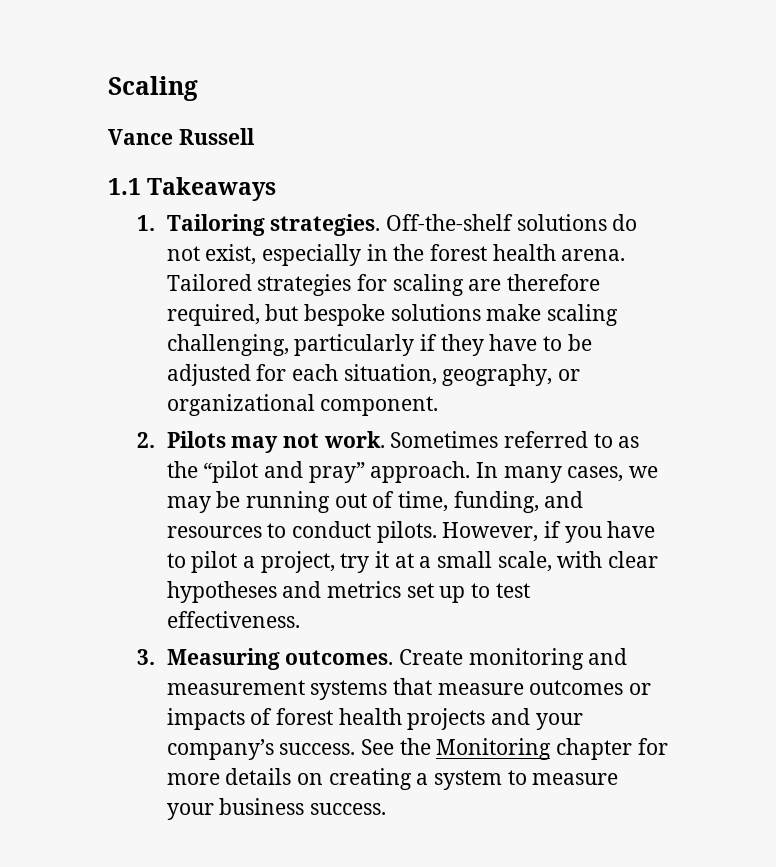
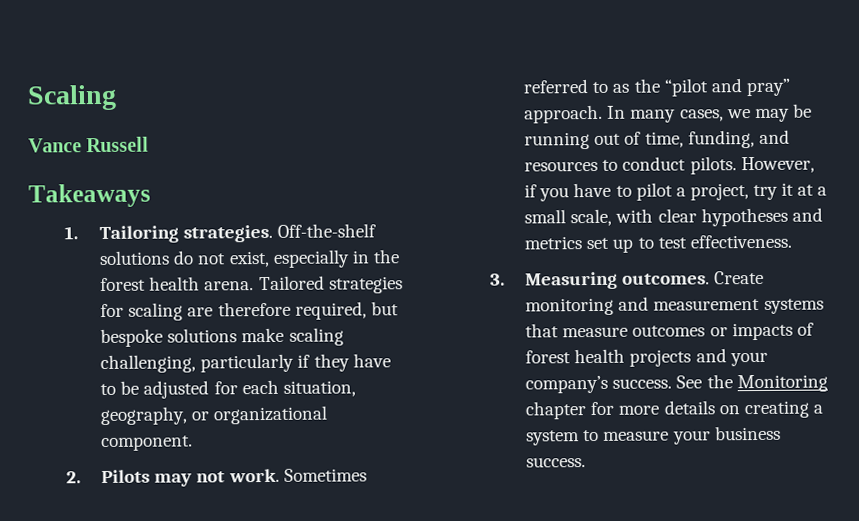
[108,178,141,195] 1.1 -> (150, 144) none

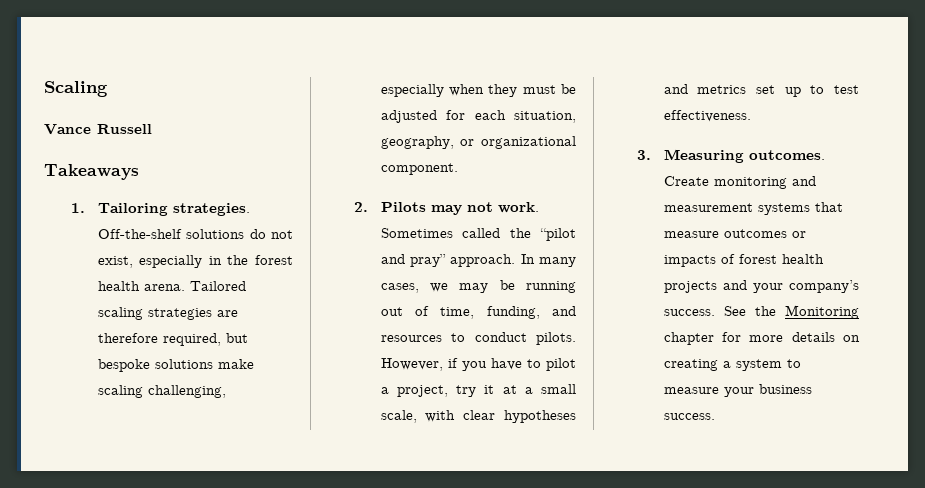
[328,276,403,294] [100,302,184,321] strategies for scaling -> [97,307,212,320] scaling strategies
[200,353,391,373] [100,383,117,396] particularly if they have to -> [380,84,556,97] especially when they must
[523,79,630,94] referred to as -> [462,228,501,238] called

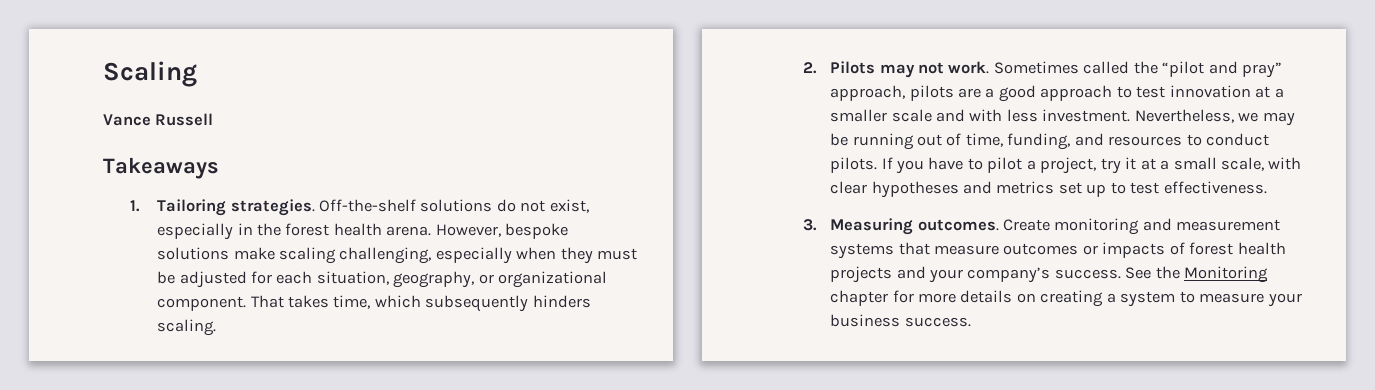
[189,281,246,291] [97,307,238,320] [97,333,248,346] Tailored scaling strategies are therefore required, but -> [435,224,501,237] However,
(458, 169) none -> [250,295,591,312] [157,319,217,336] That takes time, which subsequently hinders scaling.
[450,254,576,267] [380,283,419,293] approach. In many cases, -> [830,85,1284,102] [830,109,1234,123] approach, pilots are a good approach to test innovation at a smaller scale and with less investment. Nevertheless,
[380,358,458,371] However, if -> [881,157,893,169] If

